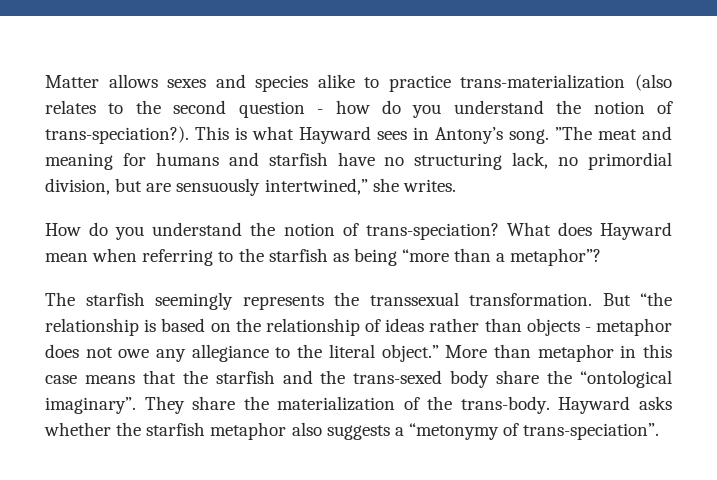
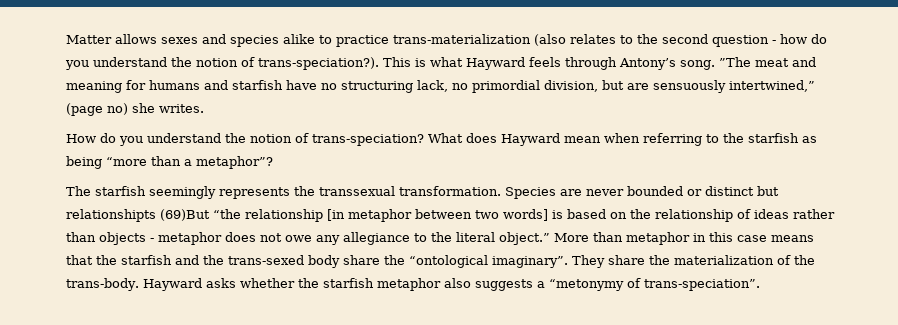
[377,127,429,140] sees in -> [529,57,617,70] feels through
(368, 186) none -> [66,103,128,116] (page no)
[602,292,672,306] [45,318,139,336] But “the relationship -> [505,186,779,199] [66,209,548,222] Species are never bounded or distinct but relationshipts (69)But “the relationship [in metaphor between two words]

